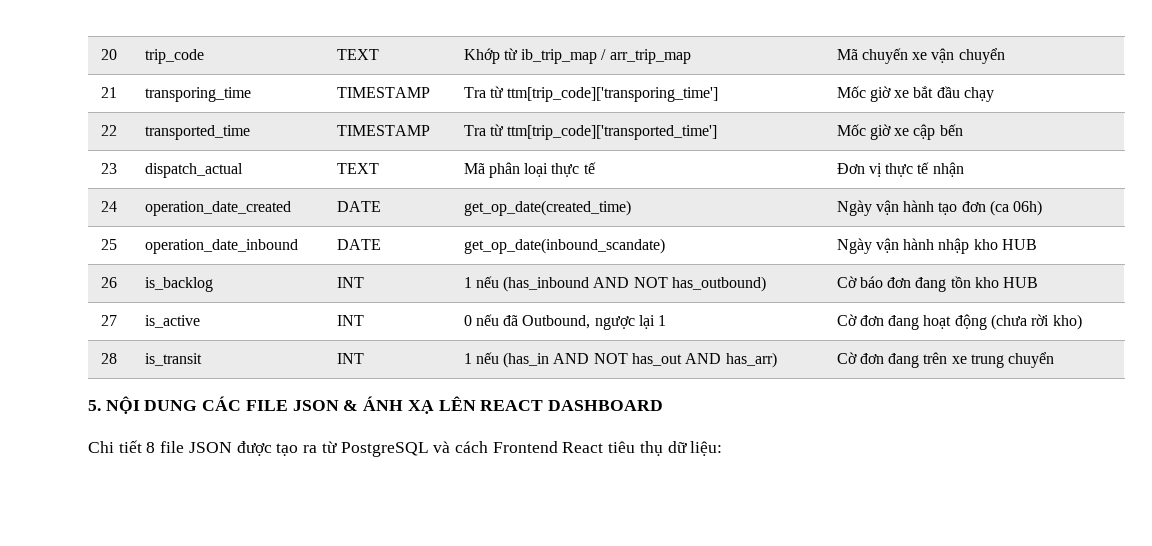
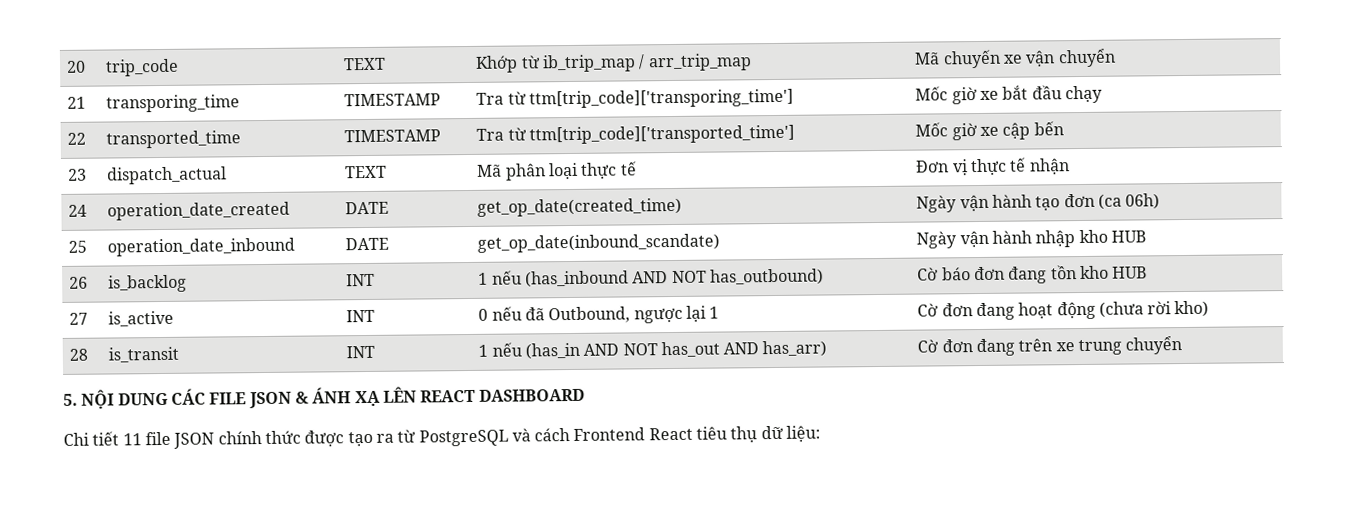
[146,442,156,453] 8 -> [122,433,142,446] 11
(232, 447) none -> [217,430,301,445] chính thức

